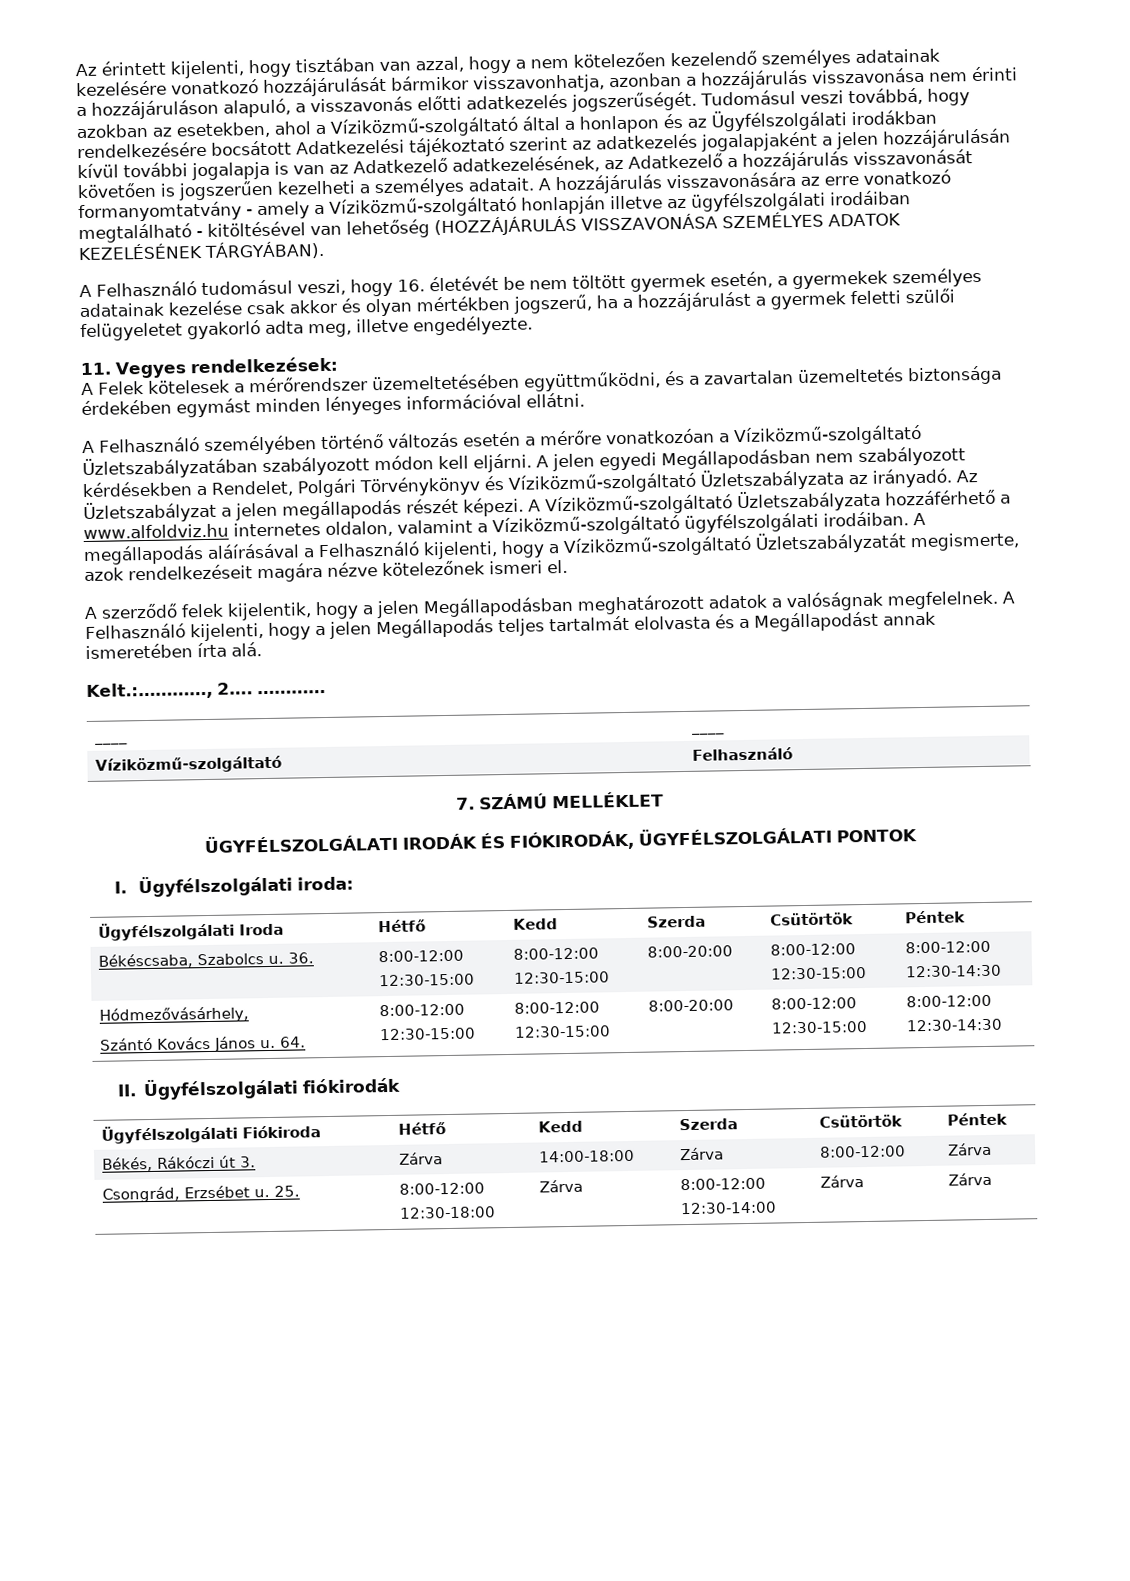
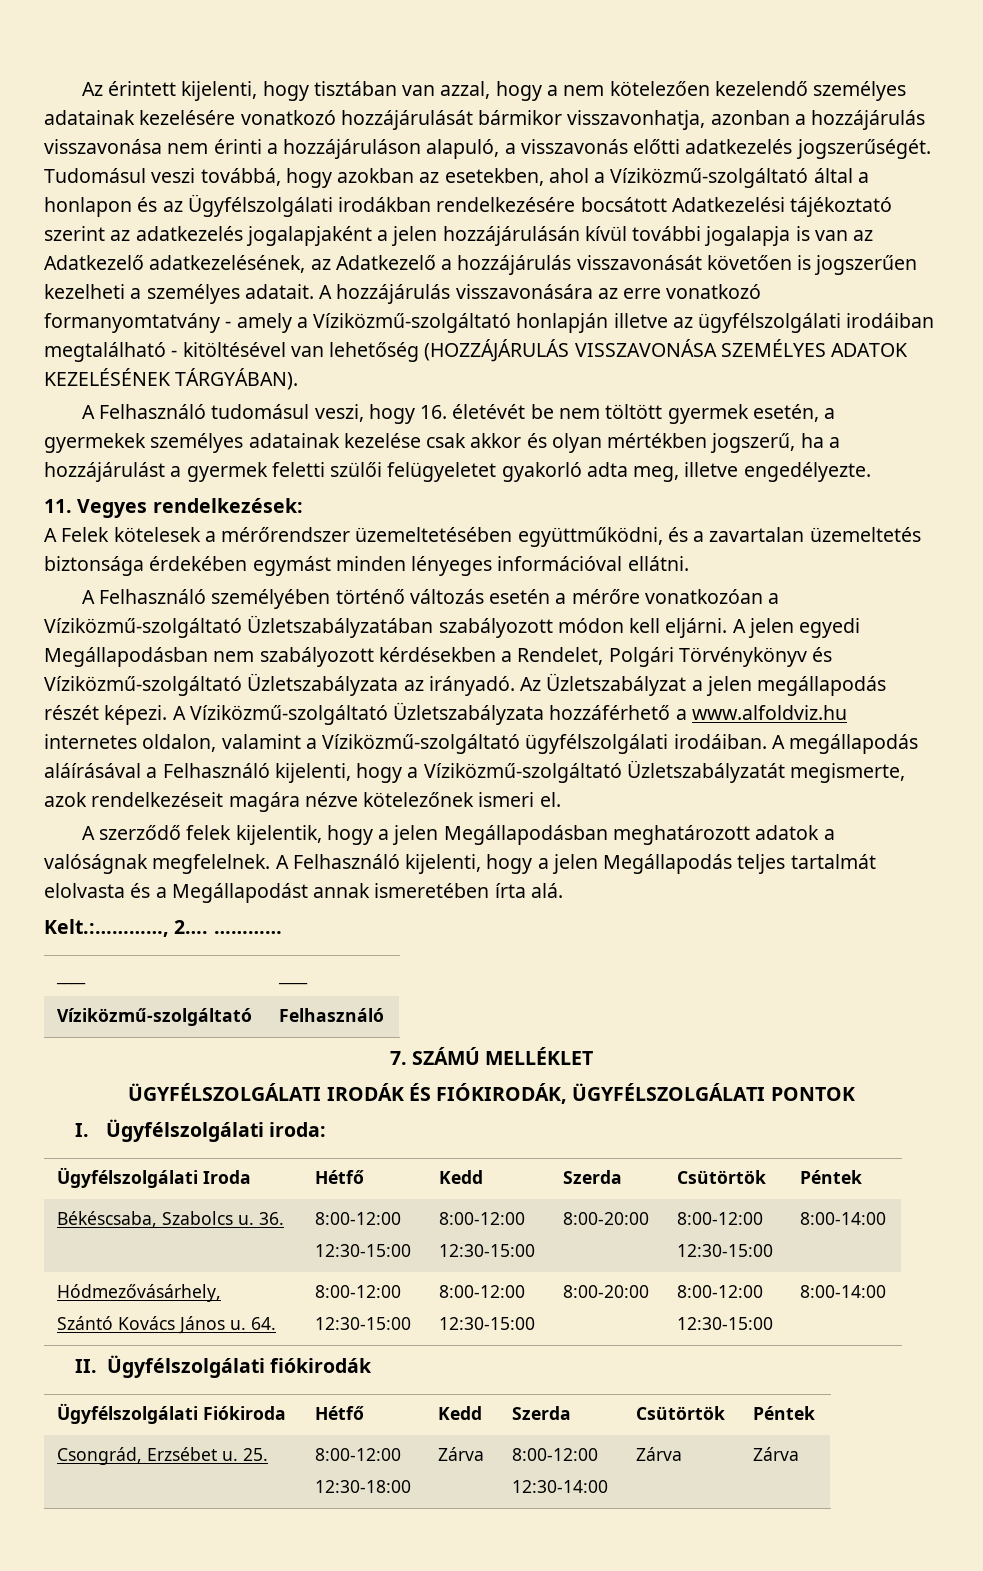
[904,940,991,954] [904,964,1002,978] 8:00-12:00 // 12:30-14:30 -> [800,1212,887,1225] 8:00-14:00
[905,994,992,1008] [905,1018,1003,1032] 8:00-12:00 // 12:30-14:30 -> [800,1285,887,1298] 8:00-14:00
[101,1155,256,1172] [398,1152,443,1165] [538,1149,635,1163] [679,1147,724,1161] [819,1145,906,1158] [946,1142,992,1156] // Békés, Rákóczi út 3. | Zárva | 14:00-18:00 | Zárva | 8:00-12:00 | Zárva -> (816, 1413) none

